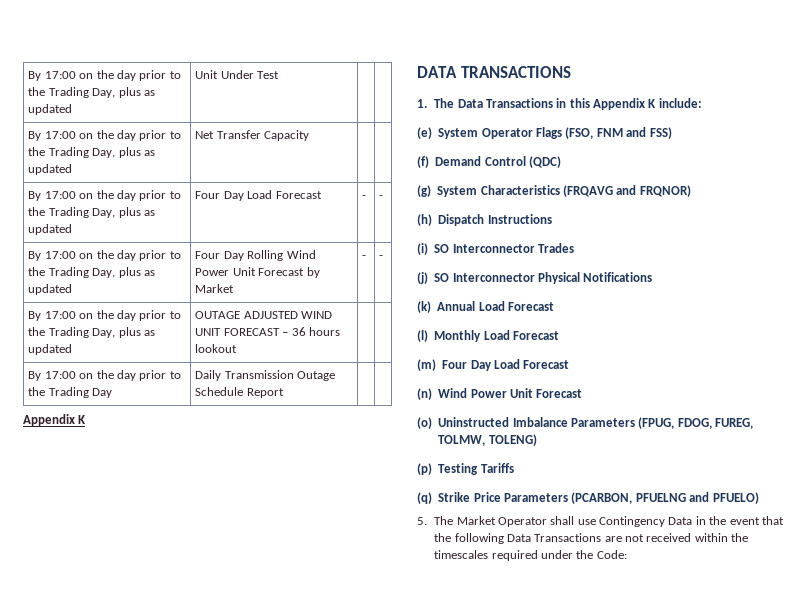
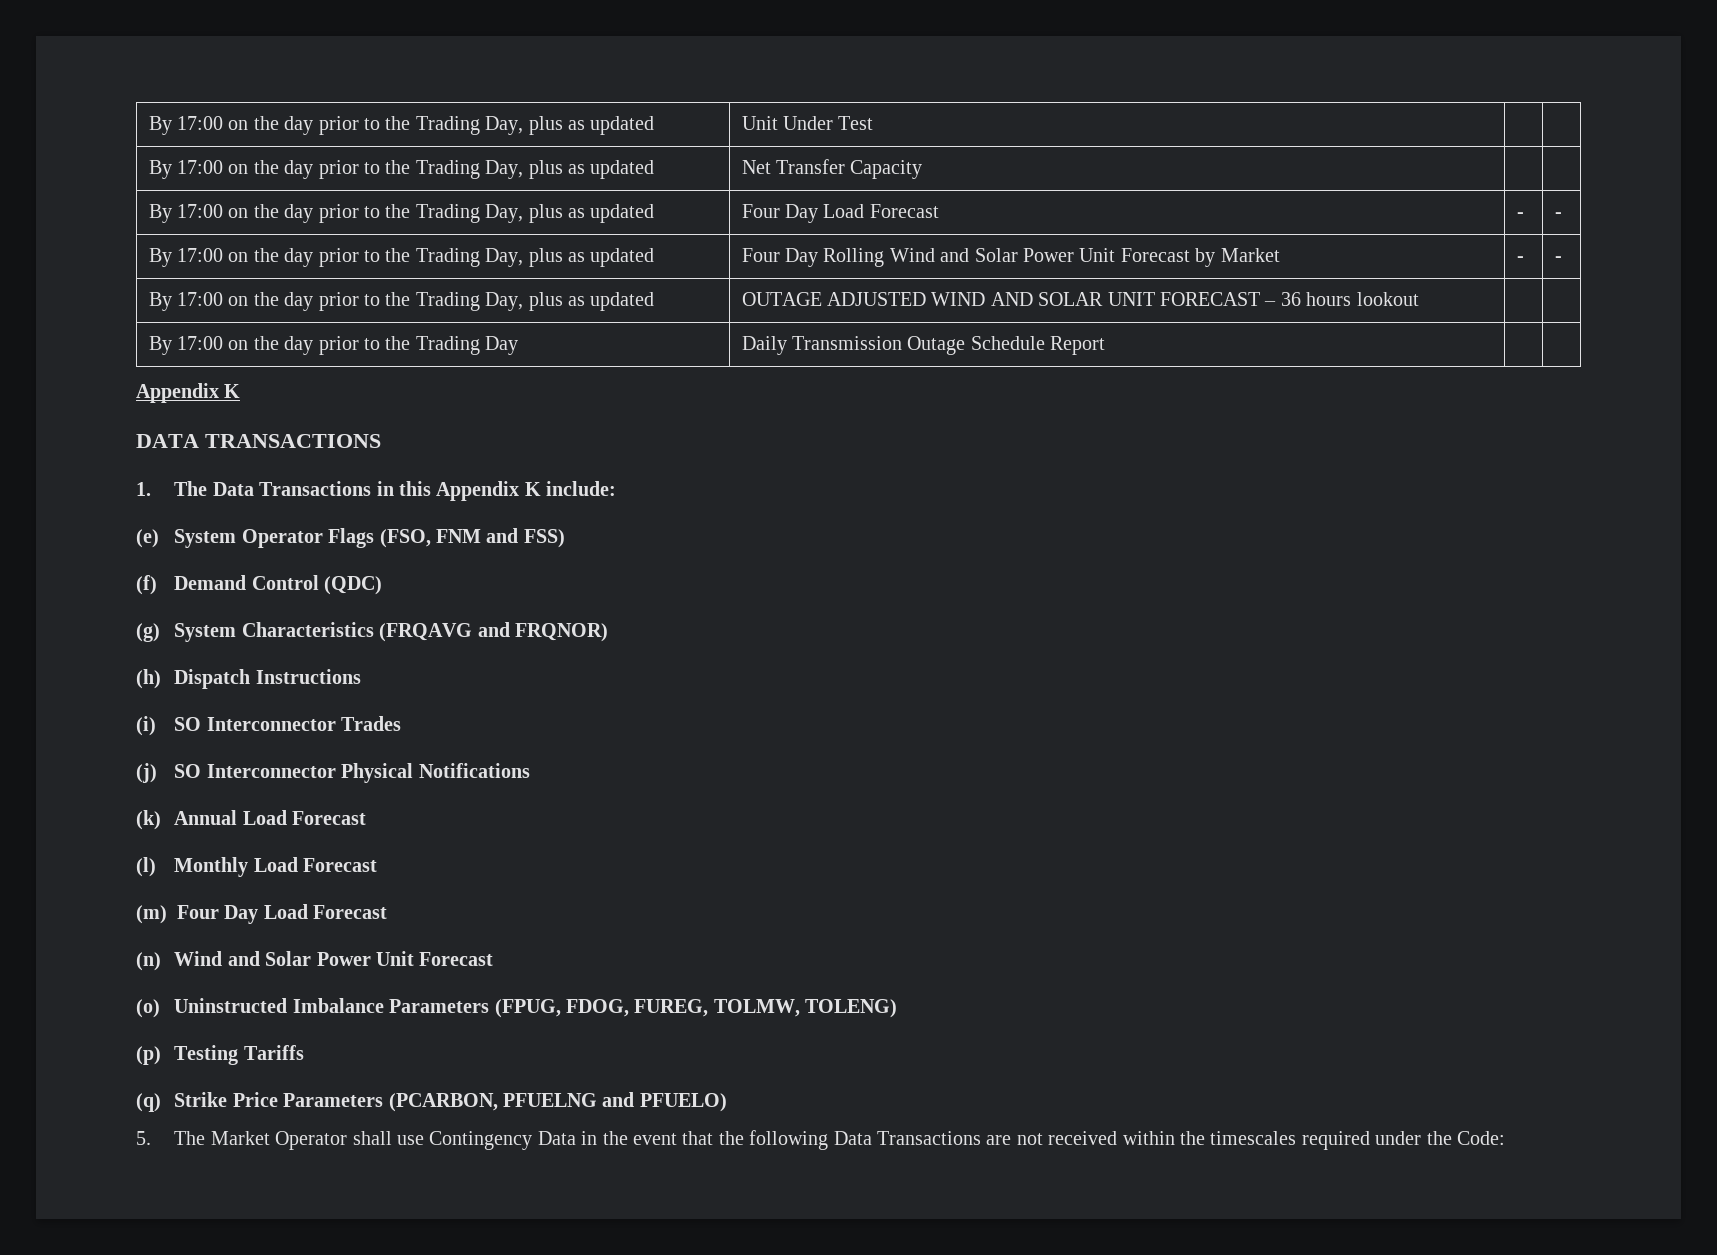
(316, 254) none -> [940,248,1018,262] and Solar
(333, 315) none -> [990,292,1104,306] AND SOLAR
(468, 393) none -> [227,951,312,966] and Solar

